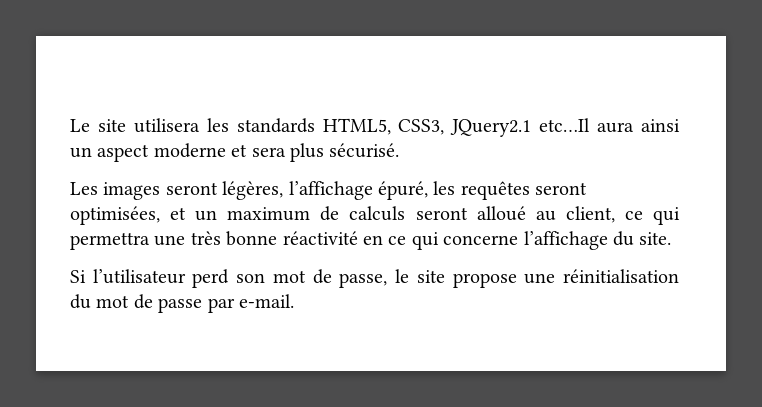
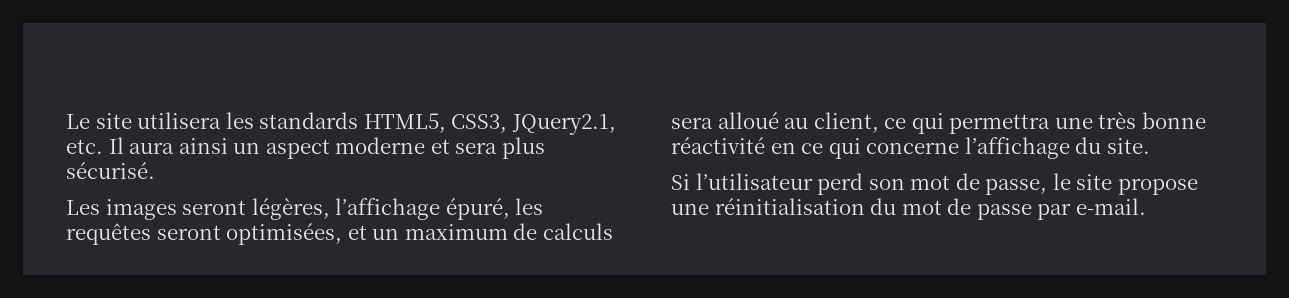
[450,118,591,137] JQuery2.1 etc…Il -> [511,114,616,135] [66,137,124,154] JQuery2.1, etc. Il
[415,207,468,220] seront -> [671,117,713,129] sera

